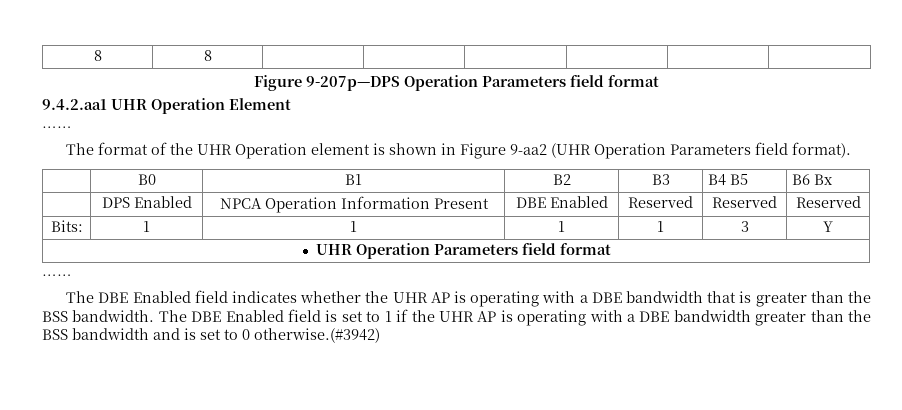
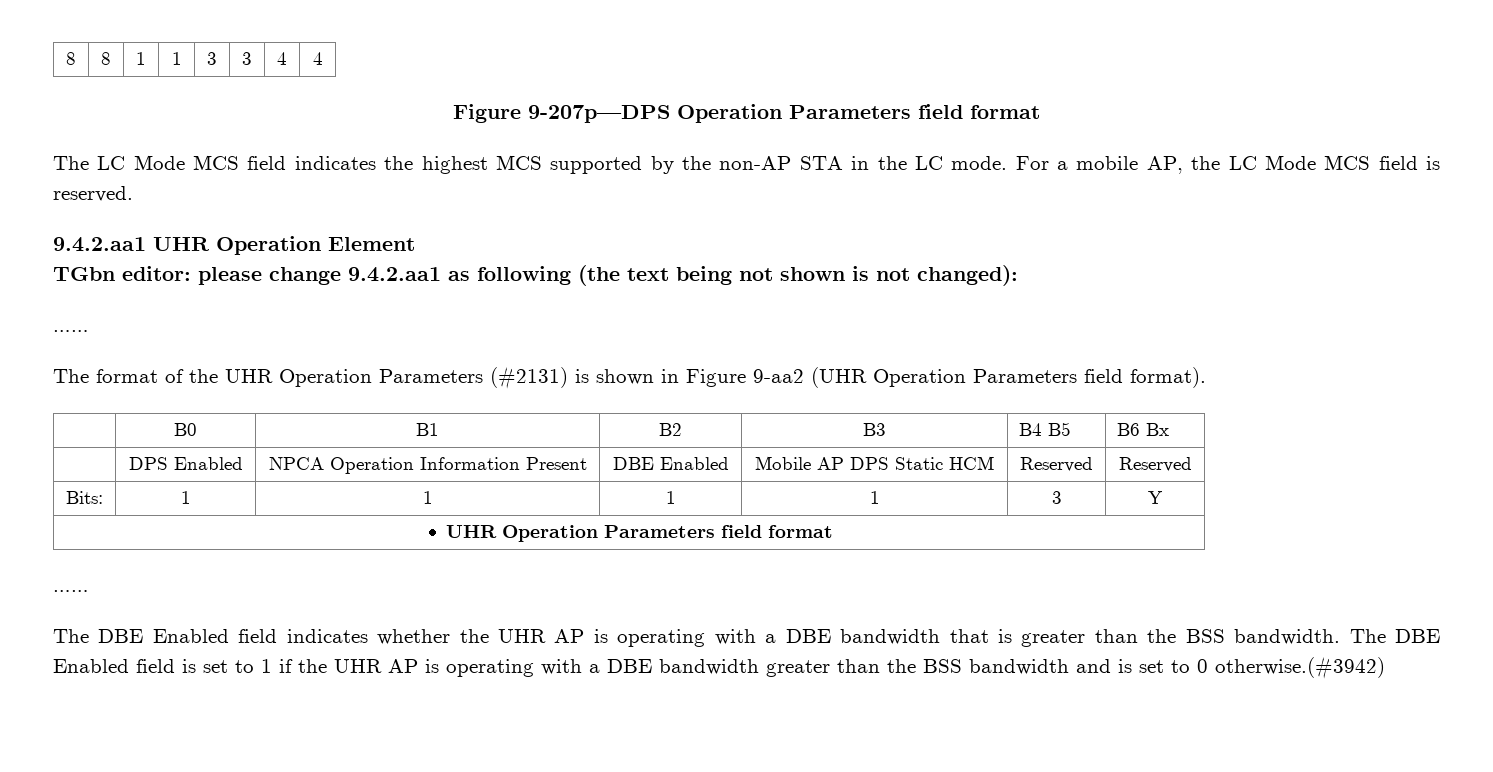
(212, 55) | | | | | -> [136,52,146,65] [171,52,182,65] [207,52,217,65] [242,52,252,65] [277,52,287,65] [312,52,323,65] 1 | 1 | 3 | 3 | 4 | 4
[42,98,291,114] 9.4.2.aa1 UHR Operation Element -> [53,155,1440,174] [53,186,133,202] [53,236,415,255] [53,265,1018,286] The LC Mode MCS field indicates the highest MCS supported by the non-AP STA in the LC mode. For a mobile AP, the LC Mode MCS field is reserved. // 9.4.2.aa1 UHR Operation Element // TGbn editor: please change 9.4.2.aa1 as following (the text being not shown is not changed):
[311,143,371,155] element -> [379,366,568,389] Parameters (#2131)
[628,196,693,208] Reserved -> [755,456,994,470] Mobile AP DPS Static HCM

